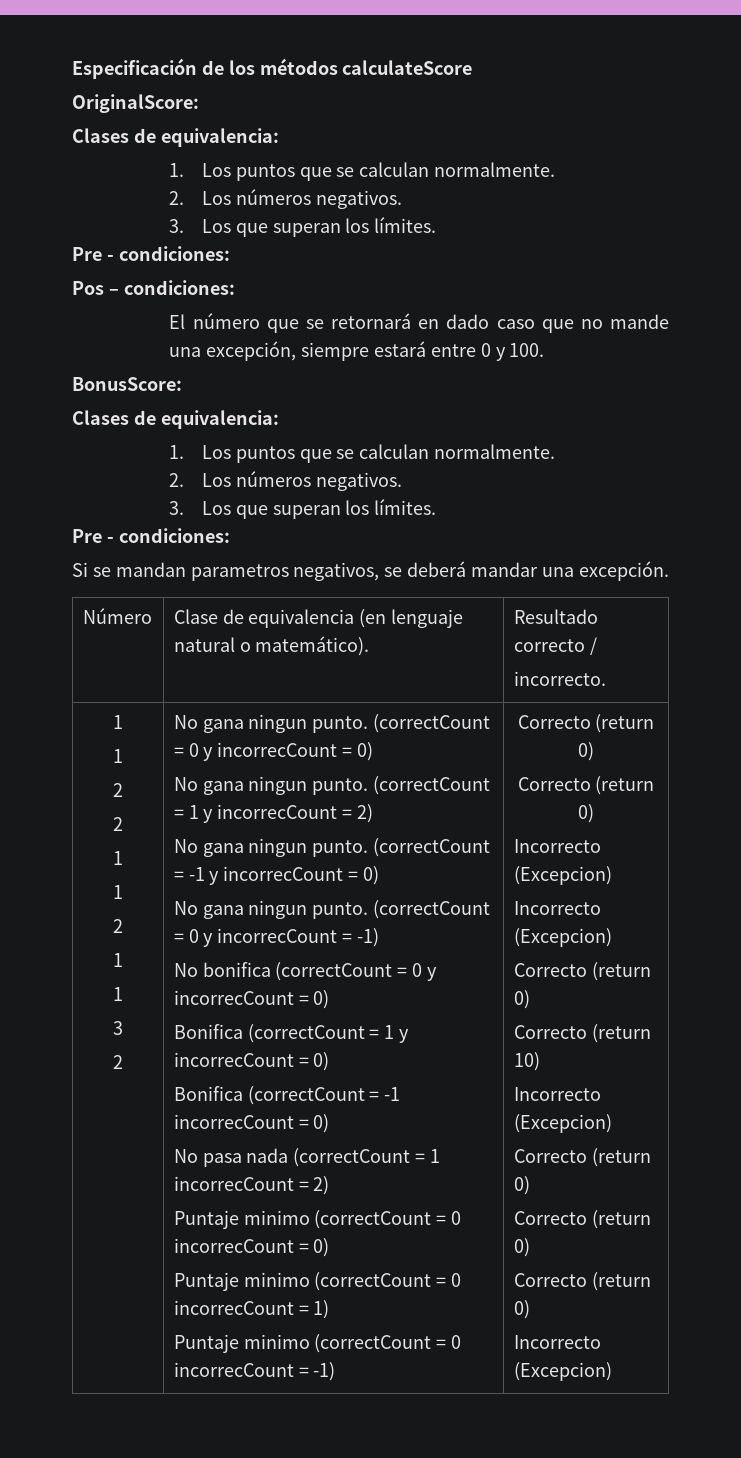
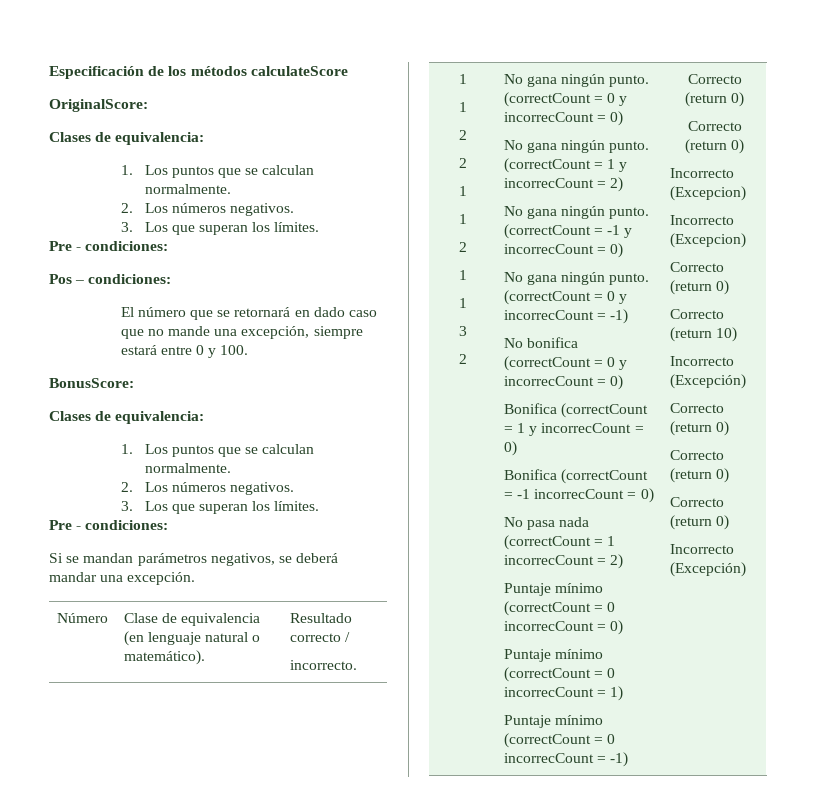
[190,564,289,581] parametros -> [137,553,207,566] parámetros
[248,714,308,733] ningun -> [561,74,606,87] ningún
[248,776,308,795] ningun -> [561,140,606,153] ningún
[248,838,308,857] ningun -> [561,206,606,219] ningún
[248,900,308,919] ningun -> [561,272,606,285] ningún
[243,1210,310,1225] minimo -> [555,583,604,593] mínimo
[243,1272,310,1287] minimo -> [555,649,604,659] mínimo
[243,1334,310,1349] minimo -> [555,715,604,725] mínimo
[513,1114,612,1133] (Excepcion) -> [669,374,746,389] (Excepción)
[513,1362,612,1381] (Excepcion) -> [669,562,746,577] (Excepción)

